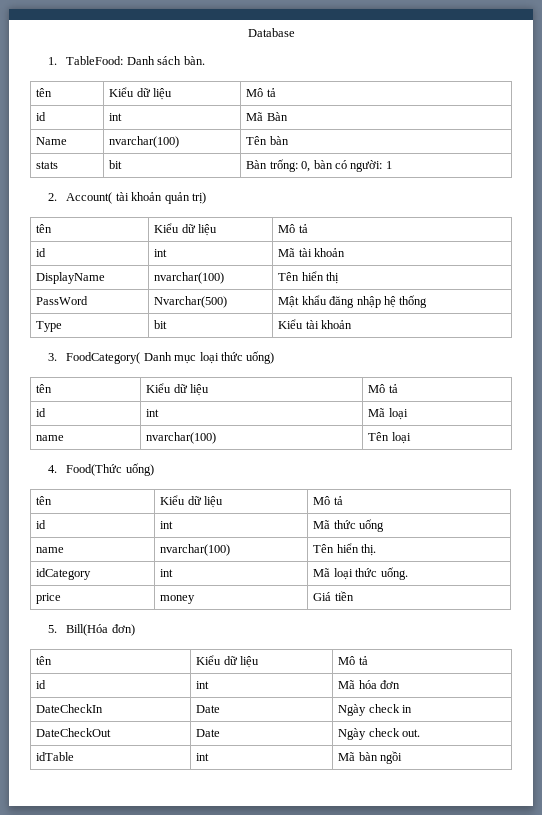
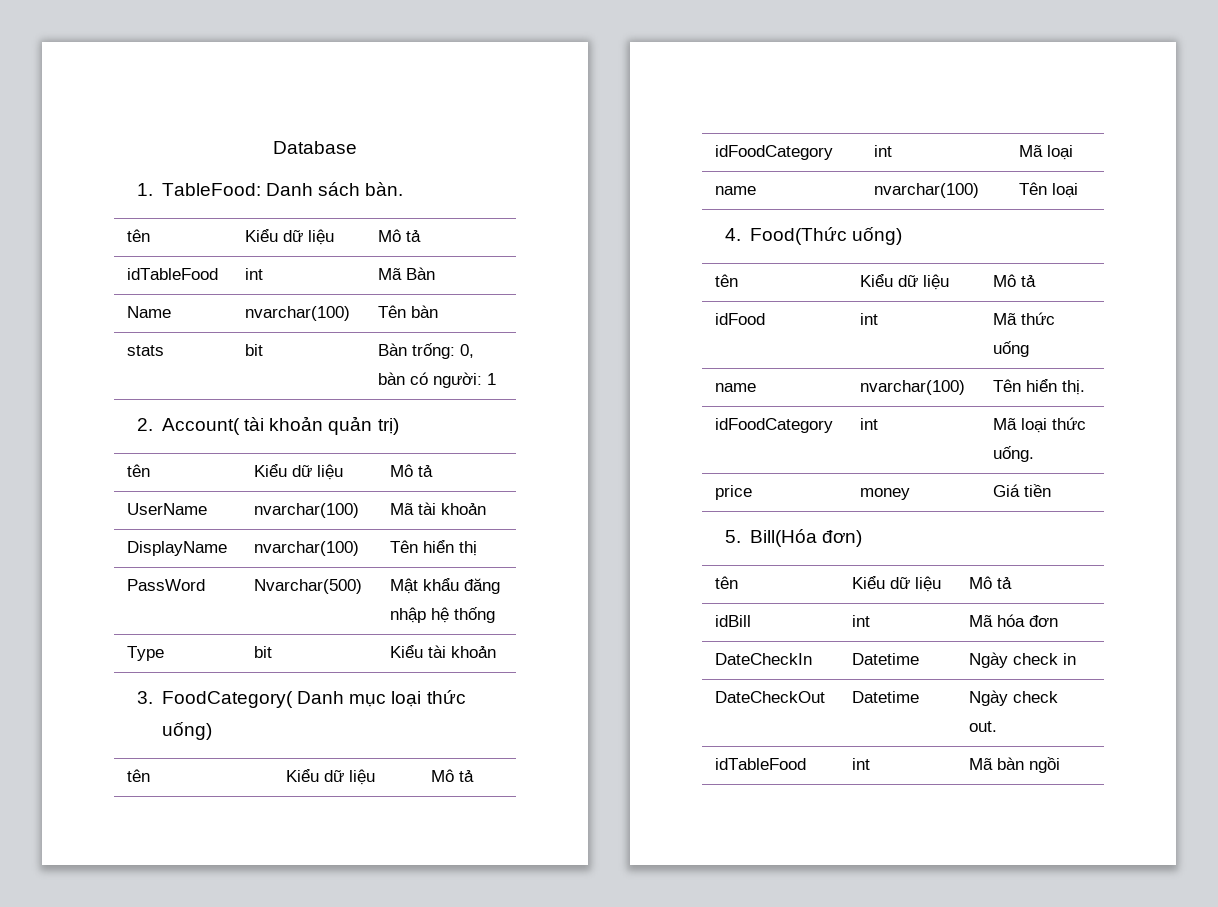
[36,112,47,121] id -> [127,268,219,280] idTableFood
[36,248,47,257] [154,249,168,257] id | int -> [127,503,208,515] [254,503,360,518] UserName | nvarchar(100)
[36,408,47,417] id -> [715,145,834,160] idFoodCategory
[36,520,47,529] id -> [715,313,766,325] idFood
[36,568,92,580] idCategory -> [715,418,834,433] idFoodCategory
[36,680,47,689] id -> [715,615,752,627] idBill
[196,705,221,713] Date -> [852,653,920,665] Datetime
[196,729,221,737] Date -> [852,691,920,703] Datetime
[36,752,75,761] idTable -> [715,758,807,770] idTableFood

